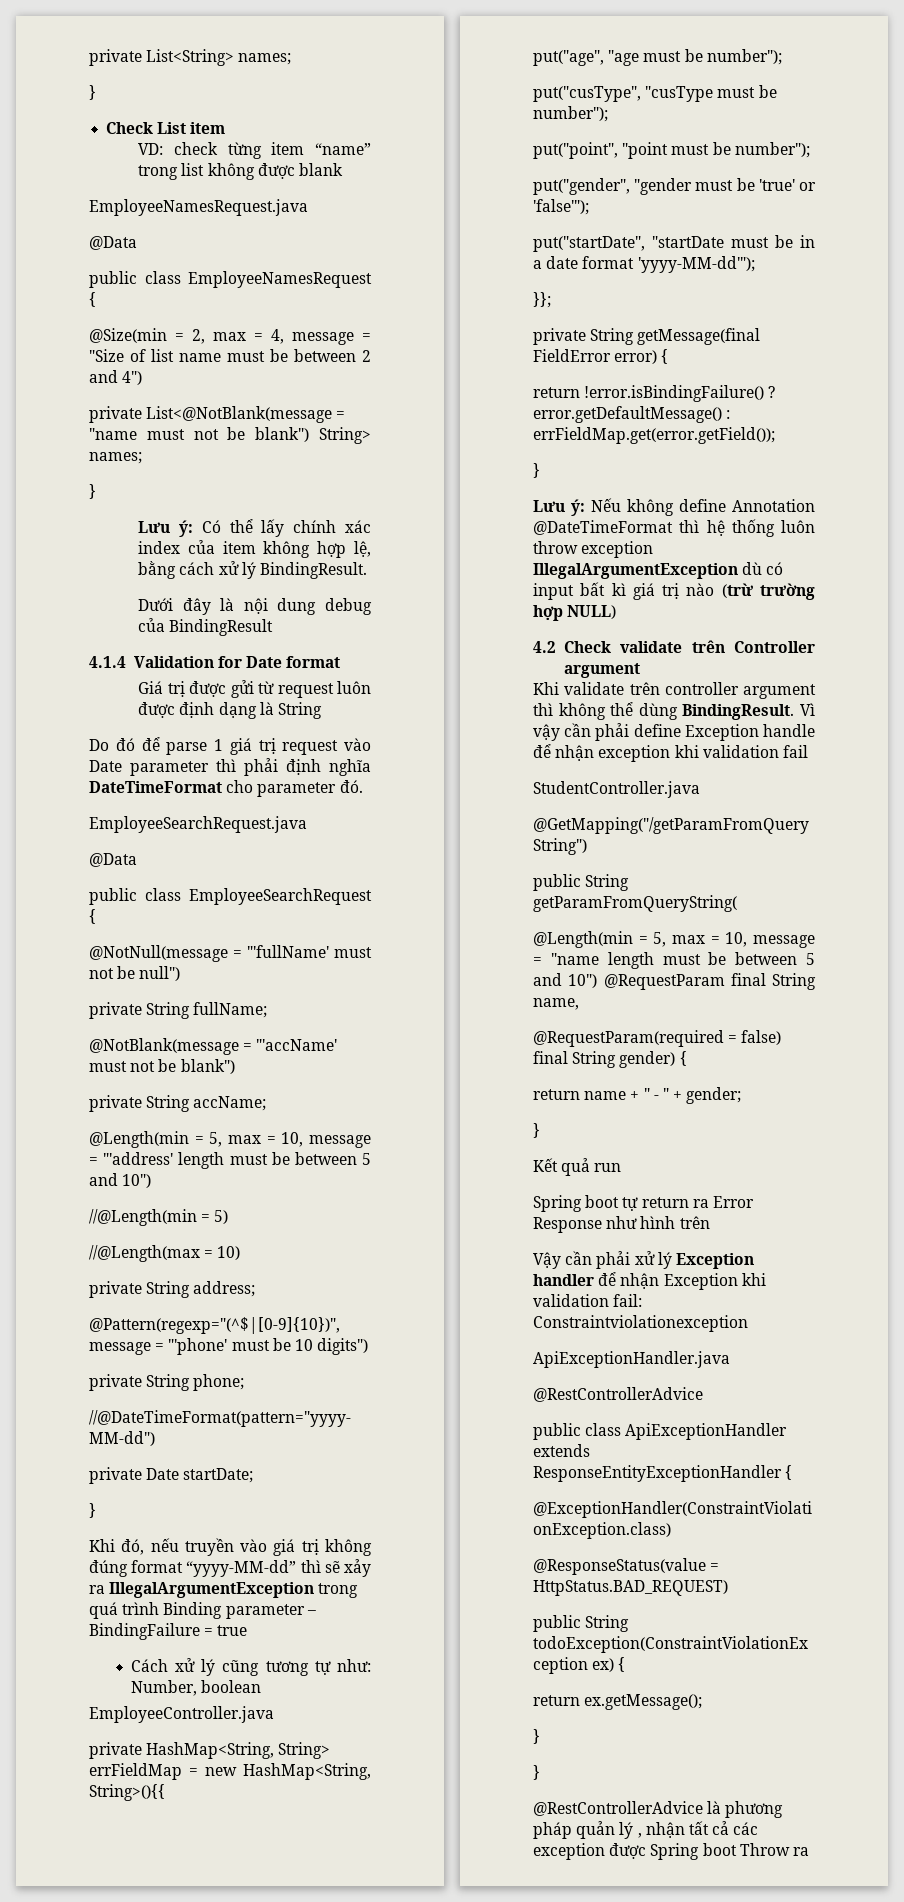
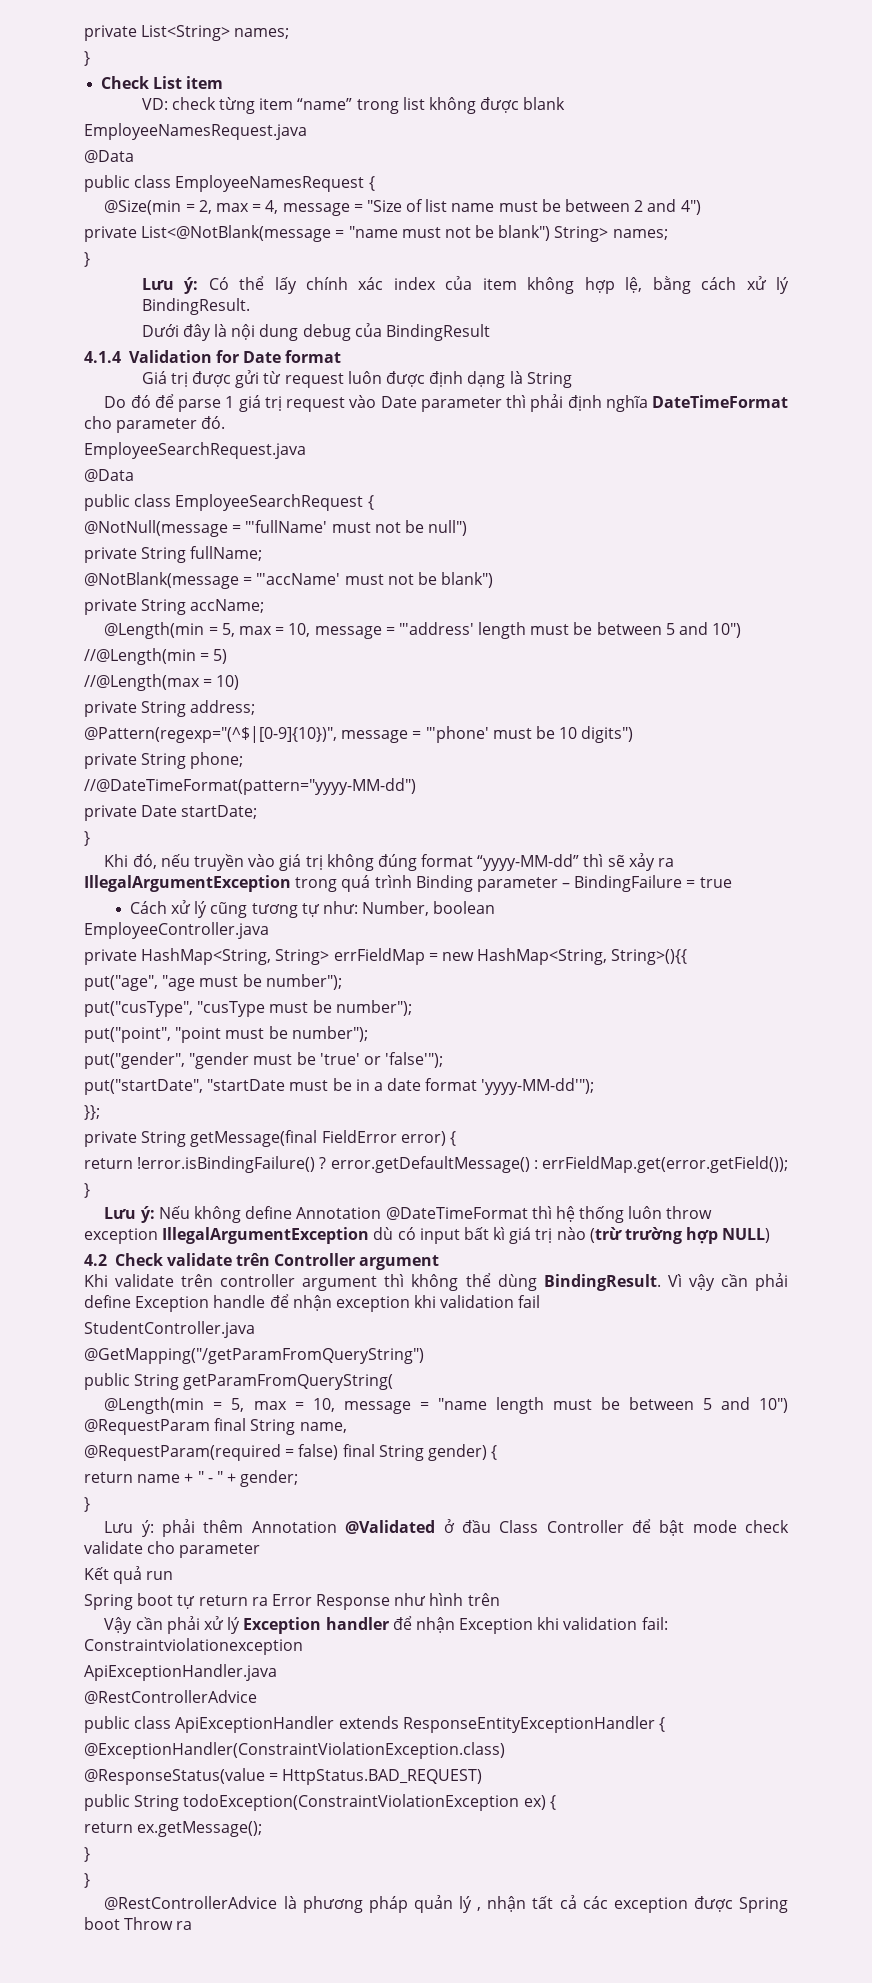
(540, 1130) none -> [104,1519,790,1537] [84,1541,261,1558] // Lưu ý: phải thêm Annotation @Validated ở đầu Class Controller để bật mode check validate cho parameter

